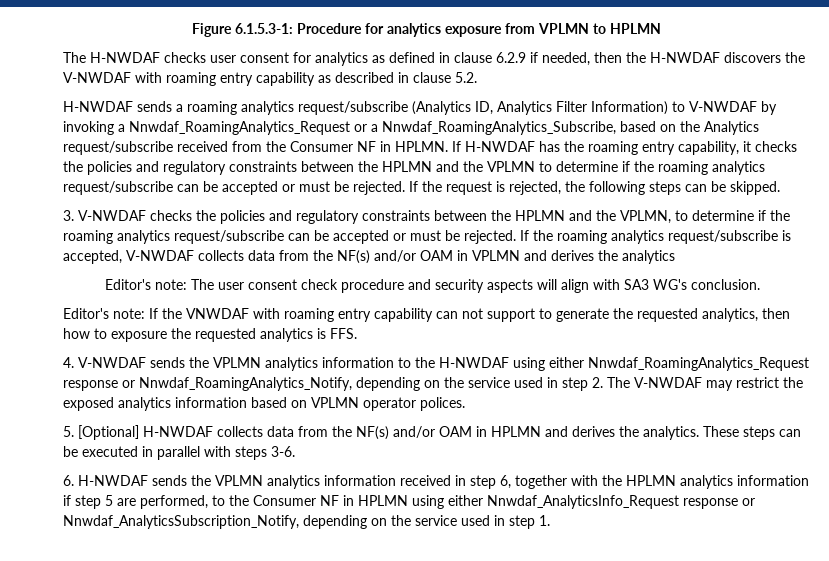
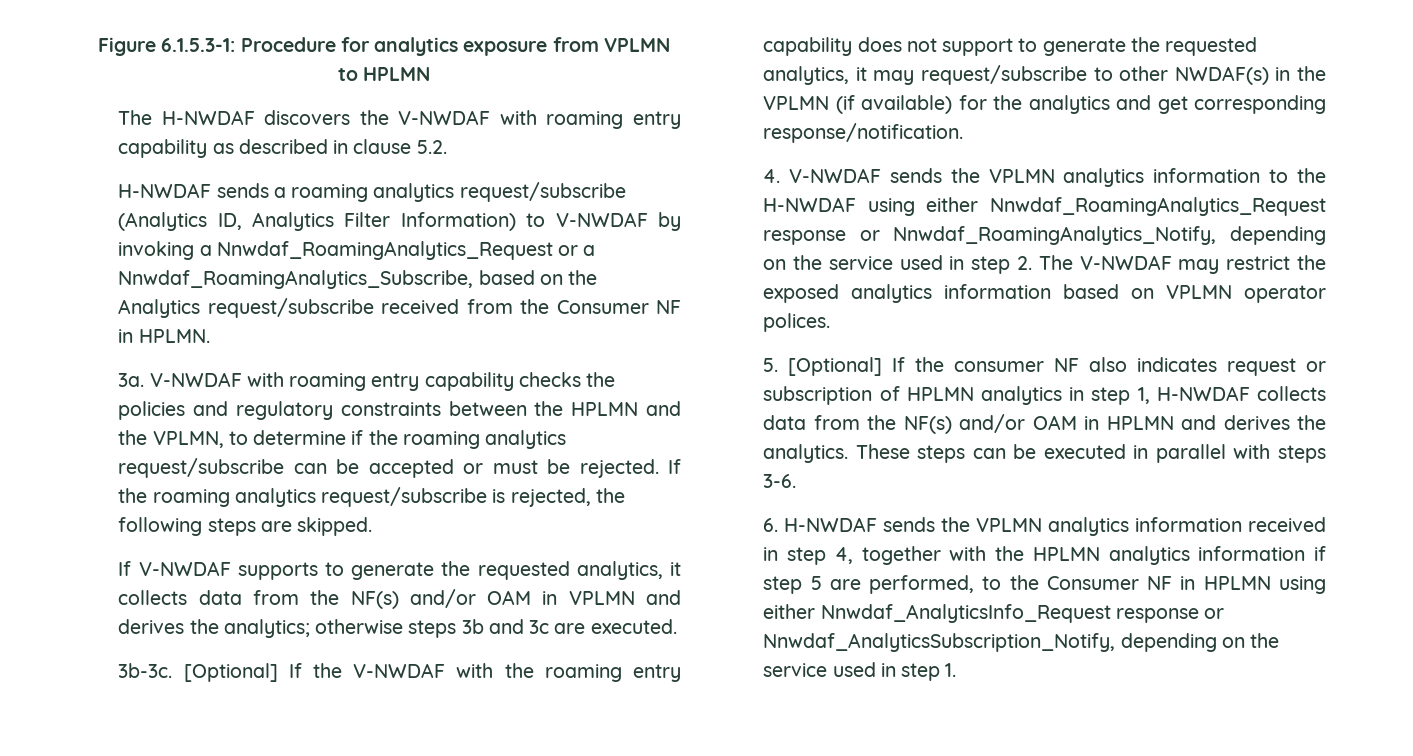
[163,52,720,66] checks user consent for analytics as defined in clause 6.2.9 if needed, then the H-NWDAF -> (255, 117) none
[451,141,797,155] [62,161,765,175] [62,181,780,195] [62,210,146,221] If H-NWDAF has the roaming entry capability, it checks the policies and regulatory constraints between the HPLMN and the VPLMN to determine if the roaming analytics request/subscribe can be accepted or must be rejected. If the request is rejected, the following steps can be skipped. // 3. V-NWDAF -> [118,372,514,391] // 3a. V-NWDAF with roaming entry capability
[62,250,194,264] accepted, V-NWDAF -> [510,488,625,507] [118,517,373,536] [118,561,681,580] rejected, the following steps are skipped. // If V-NWDAF supports to generate the requested analytics, it
[621,250,675,264] [104,279,760,293] [62,308,458,322] analytics // Editor's note: The user consent check procedure and security aspects will align with SA3 WG's conclusion. // Editor's note: If the VNWDAF with roaming entry capability can -> [223,619,677,638] [118,663,681,682] [763,37,902,56] analytics; otherwise steps 3b and 3c are executed. // 3b-3c. [Optional] If the V-NWDAF with the roaming entry capability does
[761,308,790,319] [62,328,357,342] then how to exposure the requested analytics is FFS. -> [855,65,1326,85] [763,95,1326,114] [763,123,964,143] it may request/subscribe to other NWDAF(s) in the VPLMN (if available) for the analytics and get corresponding response/notification.
(139, 432) none -> [892,357,1326,376] [763,386,1150,405] If the consumer NF also indicates request or subscription of HPLMN analytics in step 1,
[499,475,511,489] 6, -> [834,547,853,564] 4,

